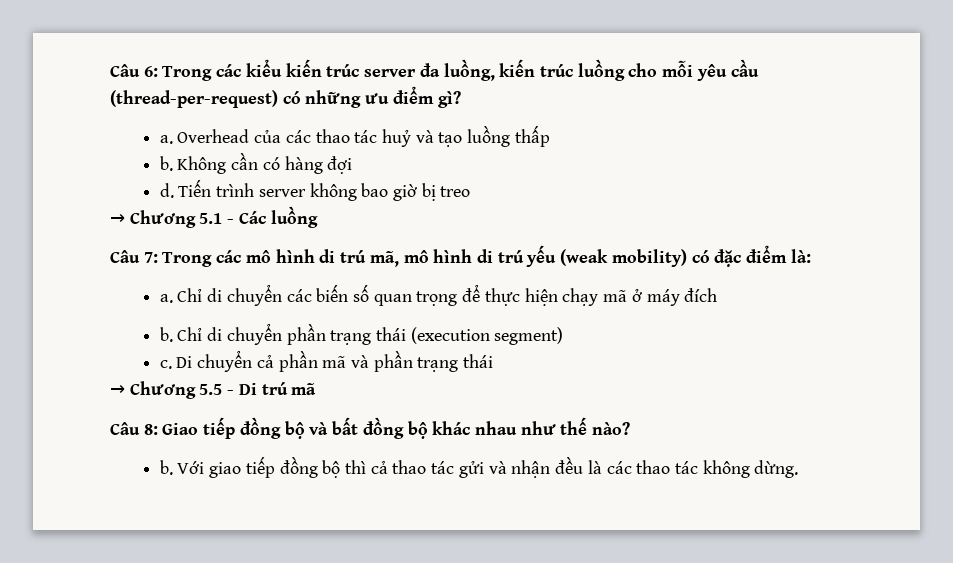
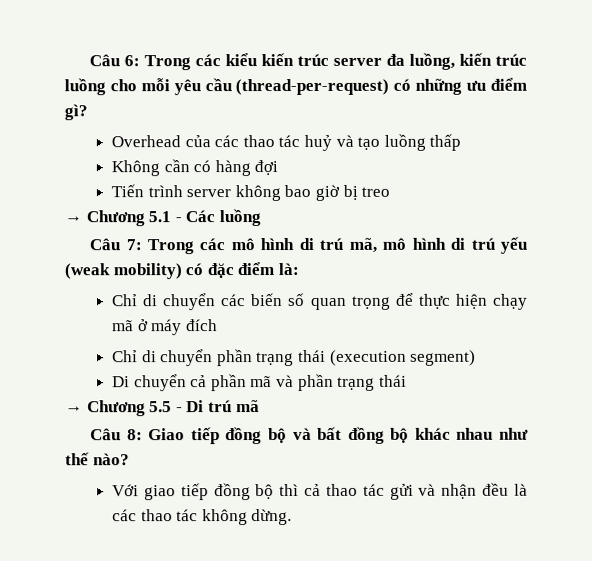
[159,135,173,144] a. -> (88, 112) none
[159,156,173,171] b. -> (462, 142) none
[159,183,174,198] d. -> (279, 168) none
[159,294,173,303] a. -> (299, 269) none
[159,327,173,342] b. -> (218, 325) none
[159,360,172,369] c. -> (477, 357) none
[159,460,173,475] b. -> (130, 459) none

